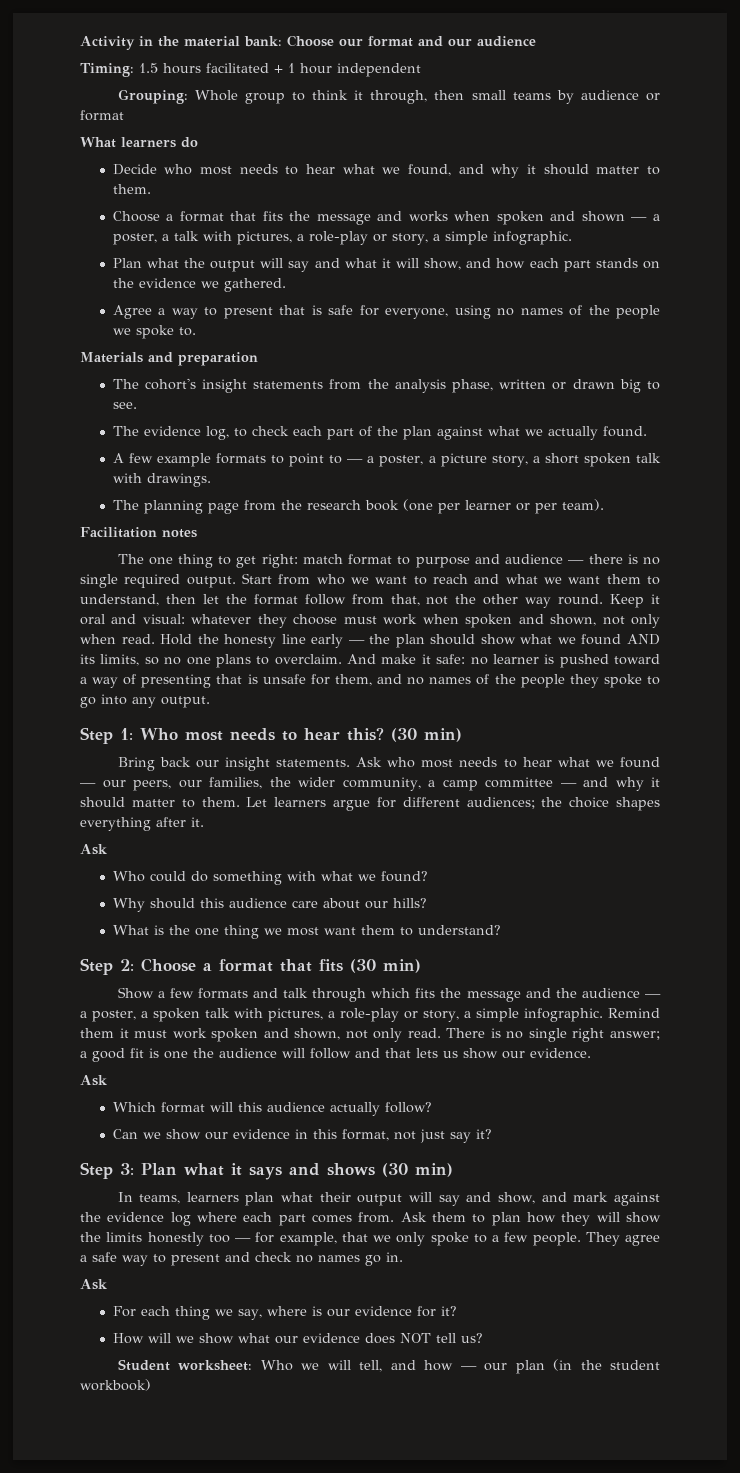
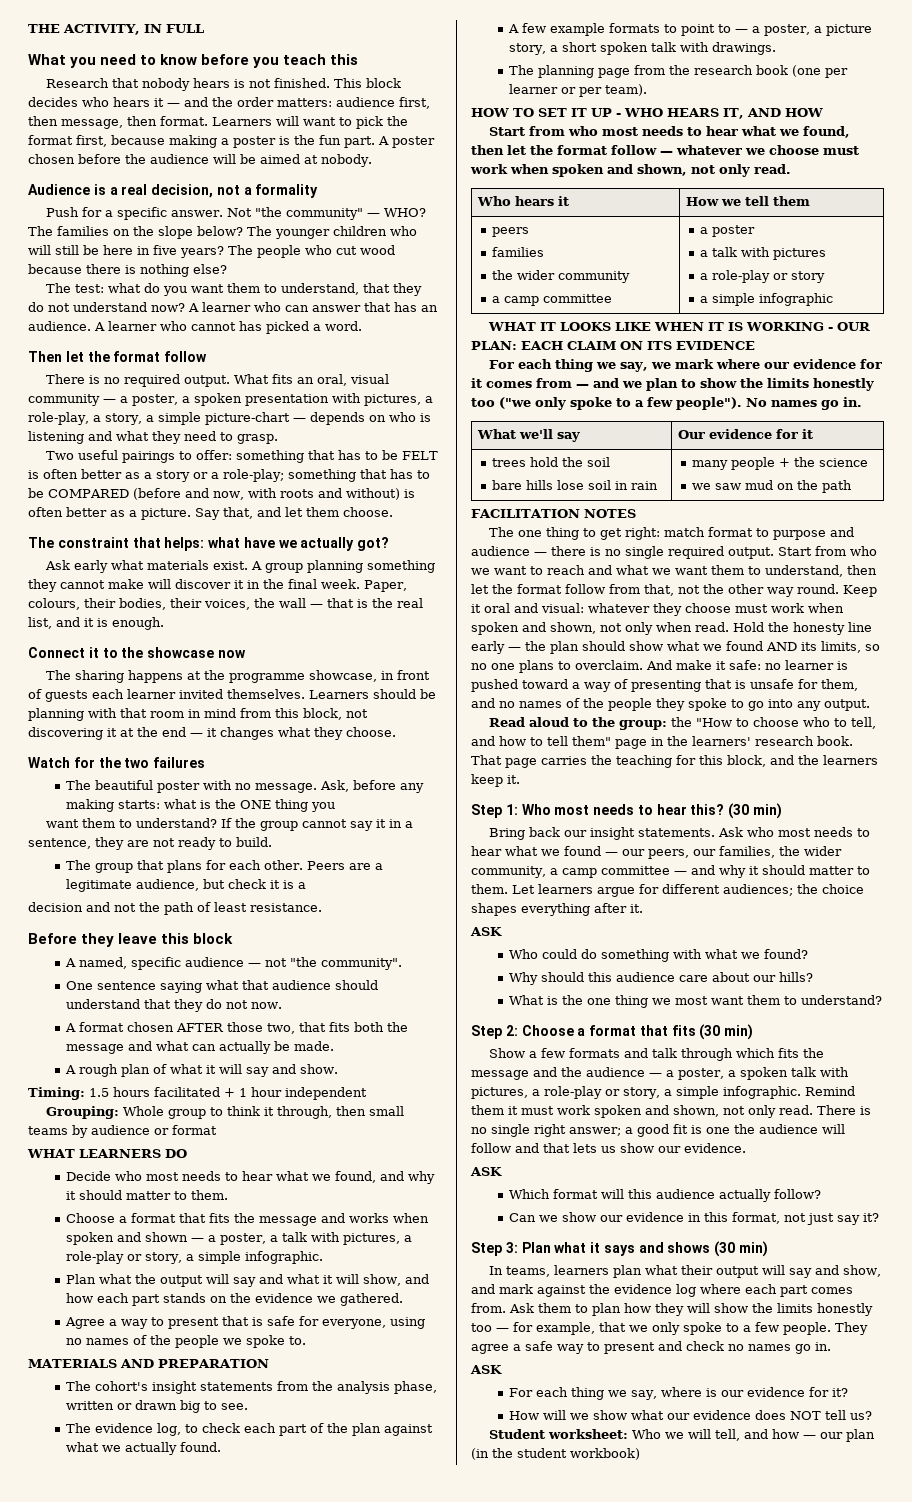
[80,35,536,50] Activity in the material bank: Choose our format and our audience -> [28,24,204,35] [28,54,359,68] [46,78,402,91] [28,97,430,109] [28,116,408,129] [28,135,435,148] [28,154,372,167] [28,184,319,198] [46,207,427,220] [28,226,417,239] [28,245,395,258] [28,264,227,277] [46,283,423,296] [28,302,438,312] [28,321,362,334] [28,351,208,362] [46,374,390,387] [28,393,433,406] [28,412,431,425] [28,431,278,444] [46,450,439,463] [28,469,430,482] [28,488,415,500] [28,507,393,520] [28,537,390,551] [45,560,436,573] [28,579,407,592] [28,598,423,610] [28,617,164,630] [28,647,246,658] [46,670,431,683] [28,689,436,702] [28,708,368,721] [28,727,396,740] [28,757,206,768] [66,780,425,793] [66,799,336,812] [46,818,414,831] [28,837,272,850] [66,860,384,873] [66,879,307,892] [28,902,322,915] [28,933,234,947] [65,957,403,970] [66,980,379,993] [66,999,283,1012] [65,1022,409,1034] [66,1041,335,1054] [65,1064,339,1077] THE ACTIVITY, IN FULL // What you need to know before you teach this // Research that nobody hears is not finished. This block decides who hears it — and the order matters: audience first, then message, then format. Learners will want to pick the format first, because making a poster is the fun part. A poster chosen before the audience will be aimed at nobody. // Audience is a real decision, not a formality // Push for a specific answer. Not "the community" — WHO? The families on the slope below? The younger children who will still be here in five years? The people who cut wood because there is nothing else? // The test: what do you want them to understand, that they do not understand now? A learner who can answer that has an audience. A learner who cannot has picked a word. // Then let the format follow // There is no required output. What fits an oral, visual community — a poster, a spoken presentation with pictures, a role-play, a story, a simple picture-chart — depends on who is listening and what they need to grasp. // Two useful pairings to offer: something that has to be FELT is often better as a story or a role-play; something that has to be COMPARED (before and now, with roots and without) is often better as a picture. Say that, and let them choose. // The constraint that helps: what have we actually got? // Ask early what materials exist. A group planning something they cannot make will discover it in the final week. Paper, colours, their bodies, their voices, the wall — that is the real list, and it is enough. // Connect it to the showcase now // The sharing happens at the programme showcase, in front of guests each learner invited themselves. Learners should be planning with that room in mind from this block, not discovering it at the end — it changes what they choose. // Watch for the two failures // The beautiful poster with no message. Ask, before any making starts: what is the ONE thing you // want them to understand? If the group cannot say it in a sentence, they are not ready to build. // The group that plans for each other. Peers are a legitimate audience, but check it is a // decision and not the path of least resistance. // Before they leave this block // A named, specific audience — not "the community". // One sentence saying what that audience should understand that they do not now. // A format chosen AFTER those two, that fits both the message and what can actually be made. // A rough plan of what it will say and show.
[80,137,198,148] What learners do -> [27,1149,187,1158] WHAT LEARNERS DO
[80,352,258,366] Materials and preparation -> [28,1359,269,1368] MATERIALS AND PREPARATION
[80,527,197,538] Facilitation notes -> [471,108,823,119] [489,126,851,138] [471,145,859,155] [470,164,791,177] [477,196,570,206] [686,196,811,206] [491,227,529,237] [491,247,544,257] [491,270,630,283] [491,294,612,306] [699,225,755,237] [699,247,826,260] [699,270,825,283] [699,293,833,306] [488,322,871,331] [471,341,755,350] [489,359,883,372] [471,378,874,391] [471,397,862,410] [477,429,581,442] [678,429,814,439] [491,457,610,467] [491,480,658,490] [691,457,868,470] [691,480,852,493] [471,509,636,518] HOW TO SET IT UP - WHO HEARS IT, AND HOW // Start from who most needs to hear what we found, then let the format follow — whatever we choose must work when spoken and shown, not only read. // Who hears it | How we tell them // peers // families // the wider community // a camp committee | a poster // a talk with pictures // a role-play or story // a simple infographic // WHAT IT LOOKS LIKE WHEN IT IS WORKING - OUR PLAN: EACH CLAIM ON ITS EVIDENCE // For each thing we say, we mark where our evidence for it comes from — and we plan to show the limits honestly too ("we only spoke to a few people"). No names go in. // What we'll say | Our evidence for it // trees hold the soil // bare hills lose soil in rain | many people + the science // we saw mud on the path // FACILITATION NOTES
(210, 702) none -> [489,717,877,730] [471,736,853,749] [471,755,878,768] [471,774,520,787] // Read aloud to the group: the "How to choose who to tell, and how to tell them" page in the learners' research book. That page carries the teaching for this block, and the learners keep it.
[80,844,108,855] Ask -> [470,927,502,936] ASK
[80,1075,108,1086] Ask -> [470,1167,502,1176] ASK
[80,1279,108,1290] Ask -> [470,1365,502,1374] ASK

